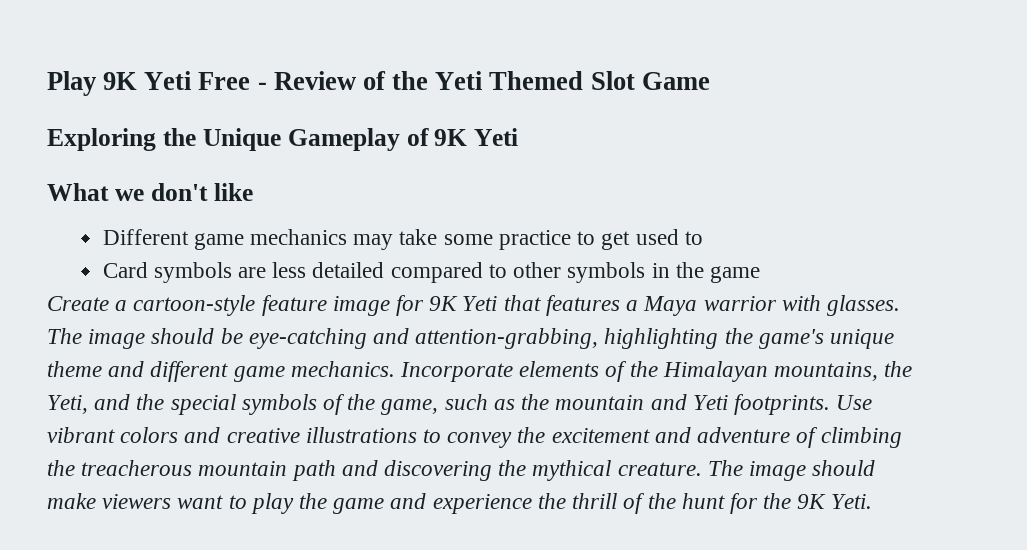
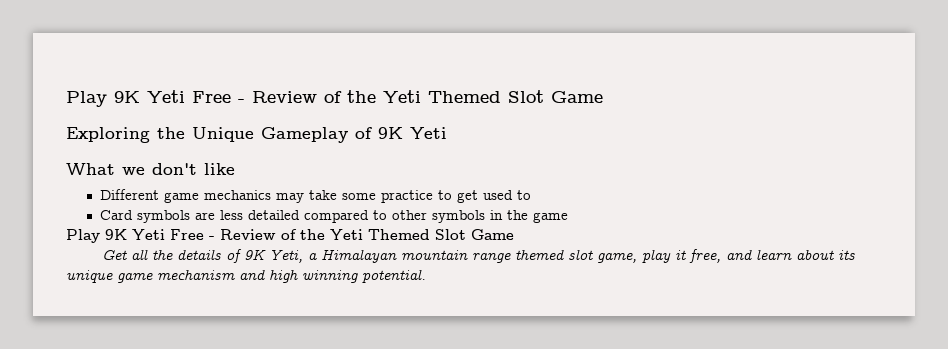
[47,295,900,316] [47,328,895,349] [47,361,913,382] [47,394,873,415] [47,427,902,448] [47,460,876,481] [47,493,872,514] Create a cartoon-style feature image for 9K Yeti that features a Maya warrior with glasses. The image should be eye-catching and attention-grabbing, highlighting the game's unique theme and different game mechanics. Incorporate elements of the Himalayan mountains, the Yeti, and the special symbols of the game, such as the mountain and Yeti footprints. Use vibrant colors and creative illustrations to convey the excitement and adventure of climbing the treacherous mountain path and discovering the mythical creature. The image should make viewers want to play the game and experience the thrill of the hunt for the 9K Yeti. -> [66,229,514,243] [102,249,856,263] [66,269,426,283] Play 9K Yeti Free - Review of the Yeti Themed Slot Game // Get all the details of 9K Yeti, a Himalayan mountain range themed slot game, play it free, and learn about its unique game mechanism and high winning potential.

